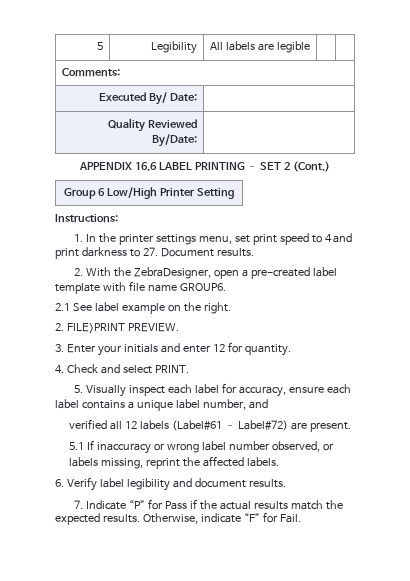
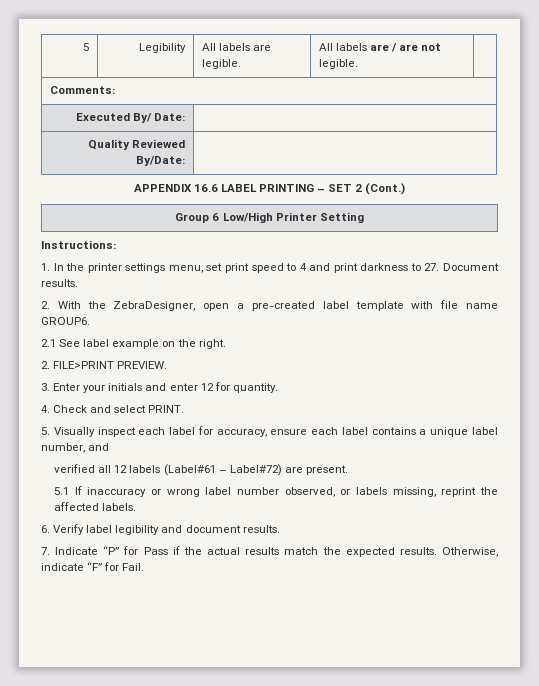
[276,41,310,53] legible | -> [201,59,241,69] [318,43,442,52] [318,59,358,69] legible. | All labels are / are not legible.

